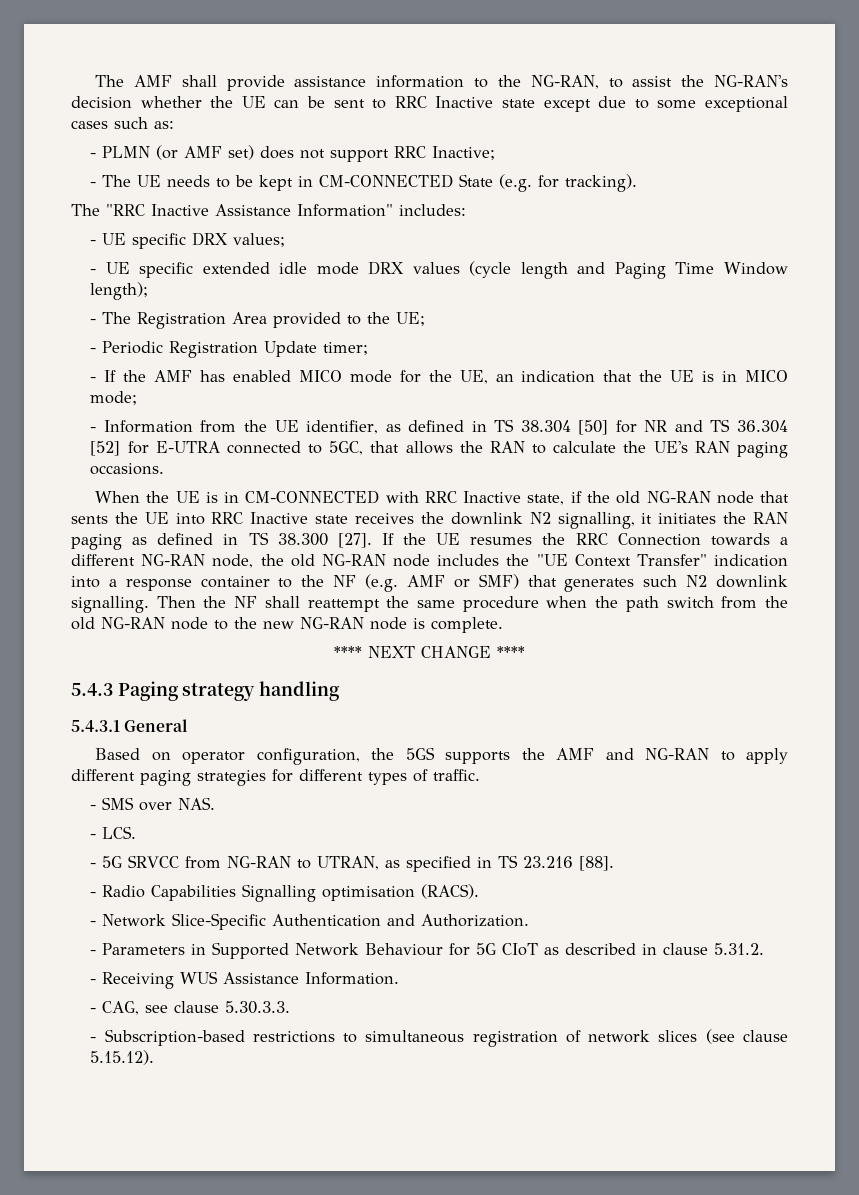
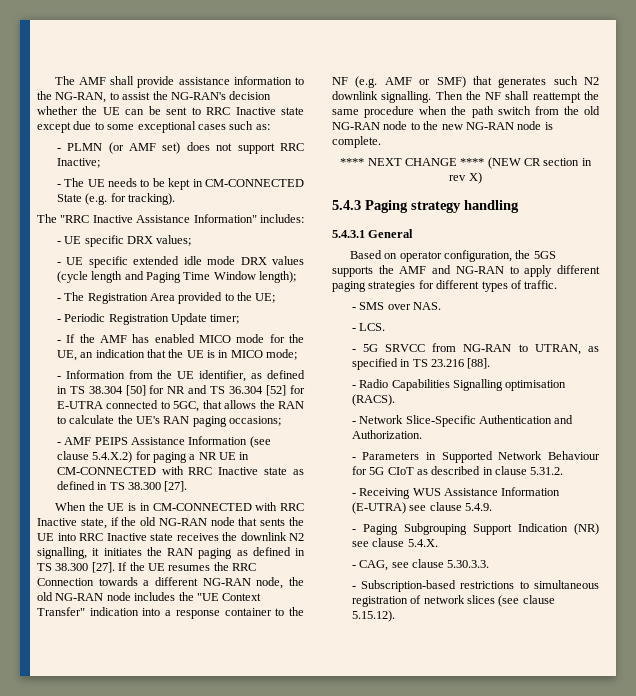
[90,463,165,475] occasions. -> [229,416,282,426] [56,436,271,448] [56,451,250,463] [56,466,304,475] [56,481,188,492] occasions; // - AMF PEIPS Assistance Information (see clause 5.4.X.2) for paging a NR UE in CM-CONNECTED with RRC Inactive state as defined in TS 38.300 [27].
(525, 652) none -> [487,157,592,169] [449,172,482,184] (NEW CR section in rev X)
[305,972,400,985] Information. -> [501,487,561,496] [351,502,492,514] [351,523,599,535] [351,538,438,547] Information (E-UTRA) see clause 5.4.9. // - Paging Subgrouping Support Indication (NR) see clause 5.4.X.

